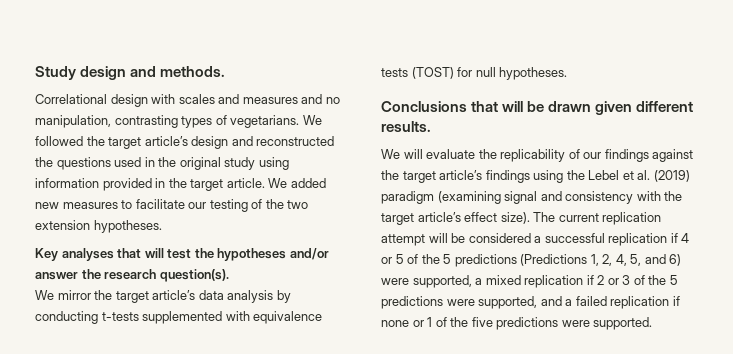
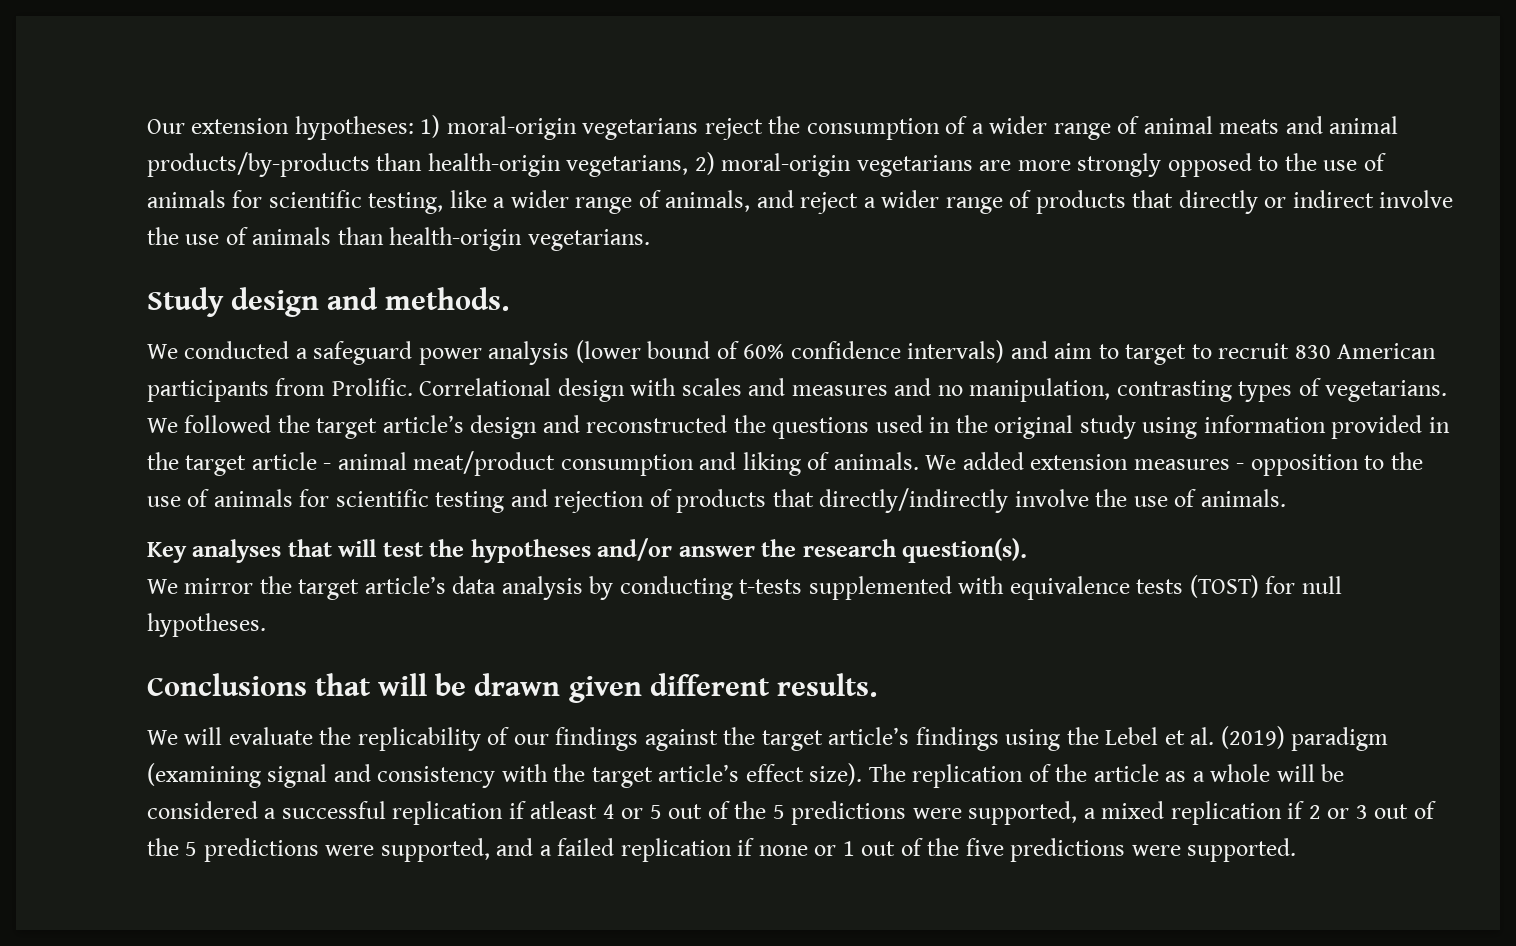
[35,66,226,80] Study design and methods. // -> [147,115,1399,140] [147,152,1386,177] [147,190,1454,214] [147,227,650,251] [147,287,510,317] [147,340,1437,365] [147,378,413,402] Our extension hypotheses: 1) moral-origin vegetarians reject the consumption of a wider range of animal meats and animal products/by-products than health-origin vegetarians, 2) moral-origin vegetarians are more strongly opposed to the use of animals for scientific testing, like a wider range of animals, and reject a wider range of products that directly or indirect involve the use of animals than health-origin vegetarians. // Study design and methods. // We conducted a safeguard power analysis (lower bound of 60% confidence intervals) and aim to target to recruit 830 American participants from Prolific.
[226,178,326,188] [35,199,309,212] [35,220,162,233] article. We added new measures to facilitate our testing of the two extension hypotheses. -> [251,451,1423,476] [147,488,1286,513] article - animal meat/product consumption and liking of animals. We added extension measures - opposition to the use of animals for scientific testing and rejection of products that directly/indirectly involve the use of animals.
[558,212,662,225] [381,234,425,246] current replication attempt -> [912,764,1271,788] replication of the article as a whole
(678, 238) none -> [530,801,598,819] atleast
[407,254,682,267] of the 5 predictions (Predictions 1, 2, 4, 5, and 6) -> [668,801,907,825] out of the 5 predictions
(631, 280) none -> [1374,804,1409,819] out
(433, 322) none -> [861,841,896,856] out

